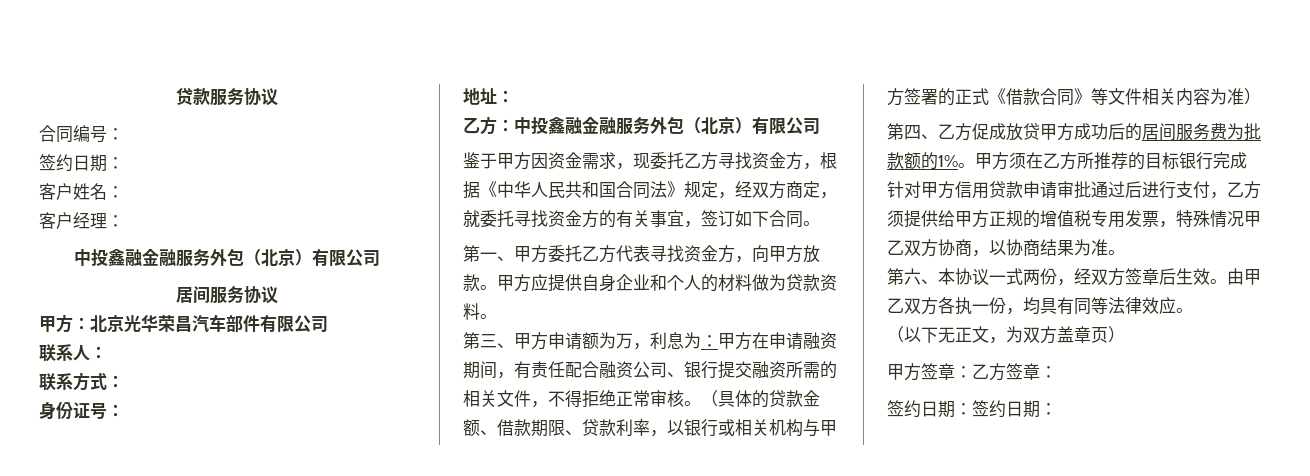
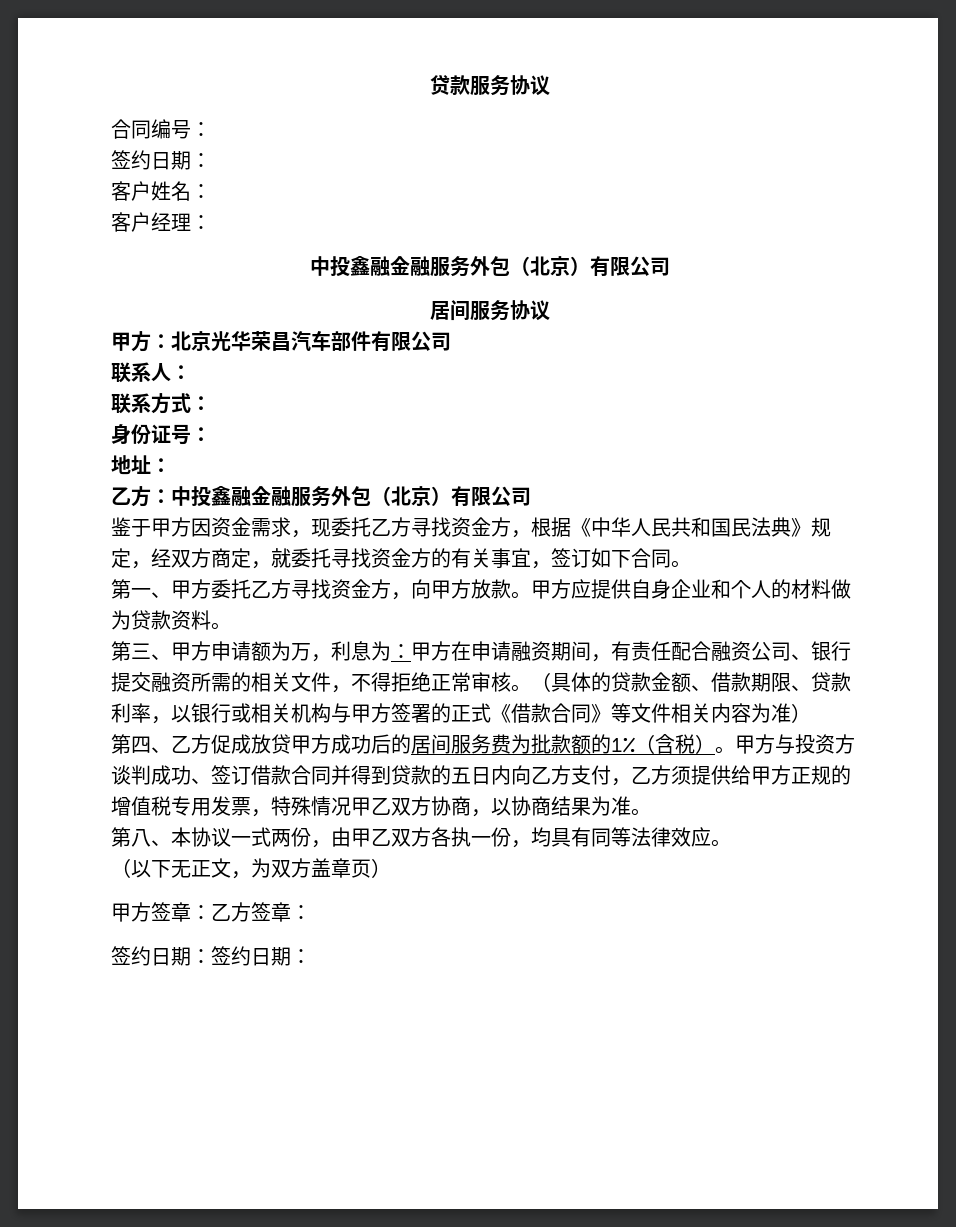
[616,181,667,199] 合同法 -> [731,517,791,537] 民法典
[616,245,650,262] 代表 -> (291, 589) none
[958,152,1247,170] [887,181,1176,199] 。甲方须在乙方所推荐的目标银行完成针对甲方信用贷款申请审批通过后进行 -> [635,734,855,754] [111,765,571,785] （含税）。甲方与投资方谈判成功、签订借款合同并得到贷款的五日内向乙方
[904,268,921,285] 六 -> [131,829,151,847] 八
[1074,268,1227,286] 经双方签章后生效。 -> (331, 844) none

